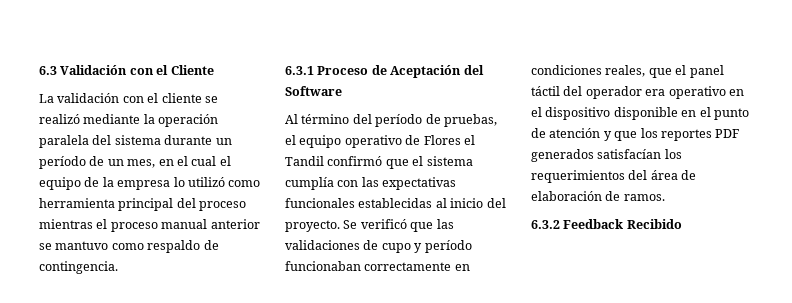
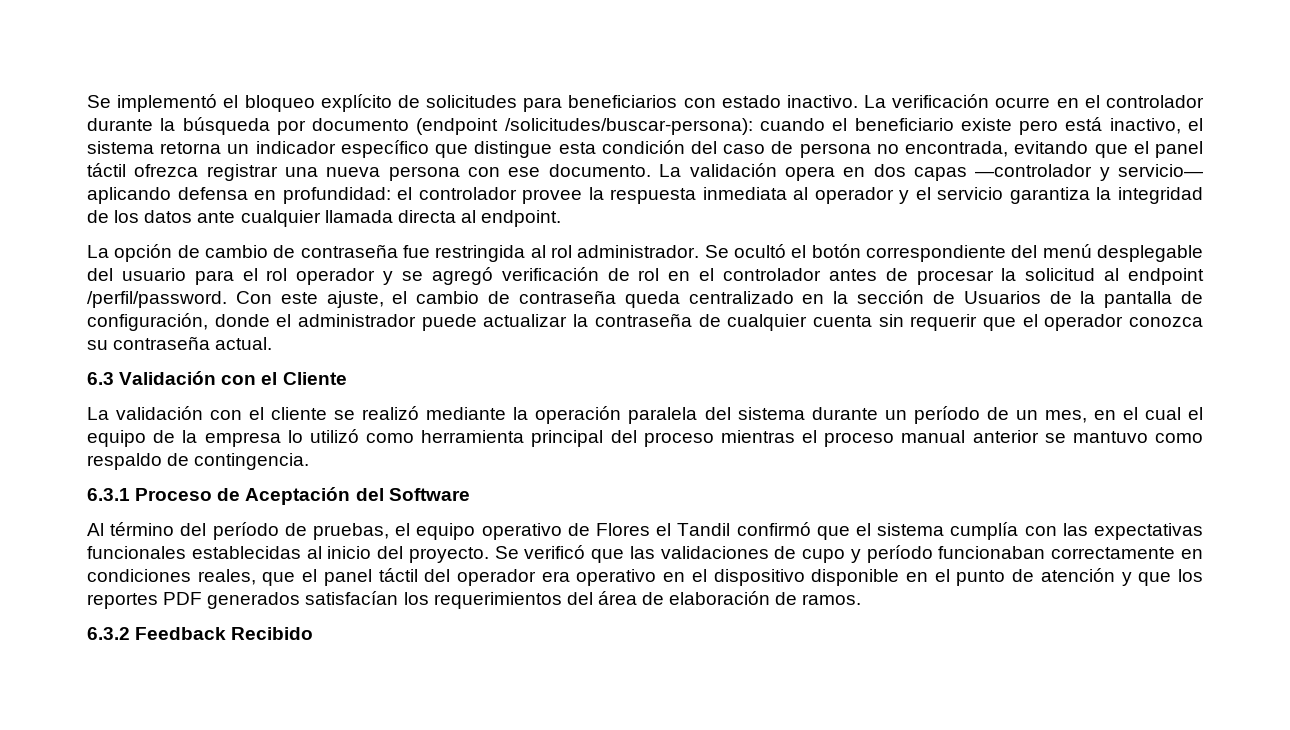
(39, 70) none -> [87,94,1204,112] [87,117,1204,135] [87,140,1203,158] [87,163,1204,181] [87,187,1203,204] [87,210,562,227] [87,244,1204,262] [87,267,1205,285] [87,290,1204,308] [87,313,1203,331] [87,336,273,350] Se implementó el bloqueo explícito de solicitudes para beneficiarios con estado inactivo. La verificación ocurre en el controlador durante la búsqueda por documento (endpoint /solicitudes/buscar-persona): cuando el beneficiario existe pero está inactivo, el sistema retorna un indicador específico que distingue esta condición del caso de persona no encontrada, evitando que el panel táctil ofrezca registrar una nueva persona con ese documento. La validación opera en dos capas —controlador y servicio— aplicando defensa en profundidad: el controlador provee la respuesta inmediata al operador y el servicio garantiza la integridad de los datos ante cualquier llamada directa al endpoint. // La opción de cambio de contraseña fue restringida al rol administrador. Se ocultó el botón correspondiente del menú desplegable del usuario para el rol operador y se agregó verificación de rol en el controlador antes de procesar la solicitud al endpoint /perfil/password. Con este ajuste, el cambio de contraseña queda centralizado en la sección de Usuarios de la pantalla de configuración, donde el administrador puede actualizar la contraseña de cualquier cuenta sin requerir que el operador conozca su contraseña actual. //

